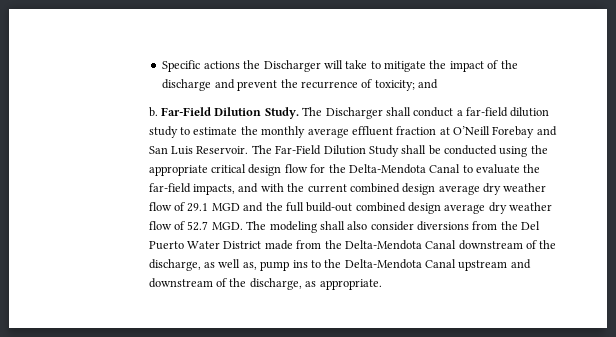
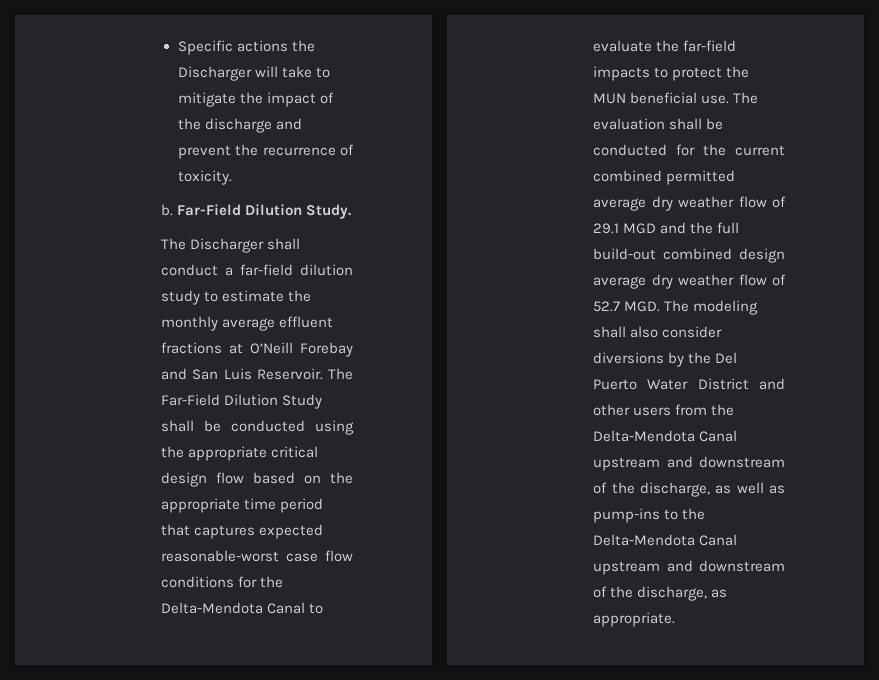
[374,79,438,91] toxicity; and -> [177,170,232,185] toxicity.
(299, 113) none -> (352, 211) //
[396,126,437,135] fraction -> [161,342,223,354] fractions
(308, 168) none -> [253,472,354,484] [161,498,324,513] [161,524,324,539] [161,550,353,562] [161,576,235,588] based on the appropriate time period that captures expected reasonable-worst case flow conditions
[192,183,284,195] impacts, and with -> [593,66,750,81] [593,92,759,104] [593,118,724,130] [593,144,696,156] impacts to protect the MUN beneficial use. The evaluation shall be conducted for
[402,183,436,195] design -> [666,170,736,185] permitted
[472,221,498,230] from -> [668,352,685,367] by
[264,240,293,250] made -> [759,378,785,390] [593,404,672,416] and other users
(457, 244) none -> [593,456,693,471] upstream and
[242,260,308,271] as, pump ins -> [769,485,785,494] [593,508,661,523] as pump-ins

